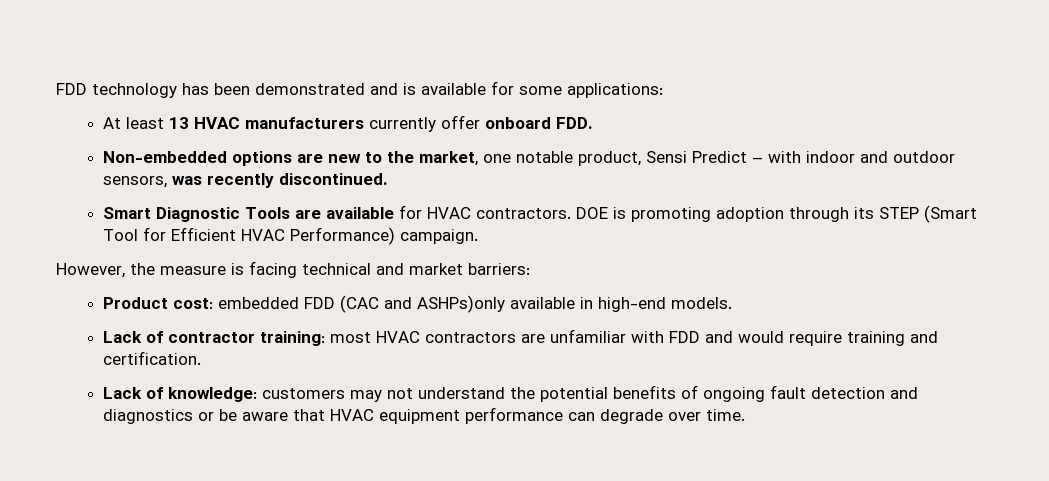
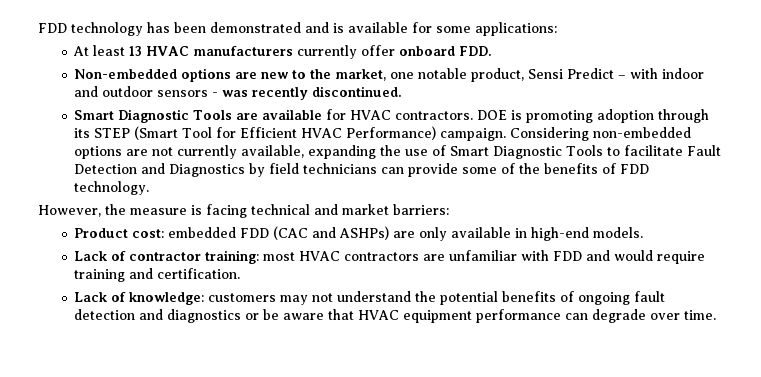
[102,176,167,188] sensors, -> [157,90,219,97] sensors -
(478, 236) none -> [510,127,692,141] [74,145,722,159] [74,163,650,177] [74,181,150,195] Considering non-embedded options are not currently available, expanding the use of Smart Diagnostic Tools to facilitate Fault Detection and Diagnostics by field technicians can provide some of the benefits of FDD technology.
[416,295,505,313] ASHPs)only -> [339,226,448,241] ASHPs) are only

